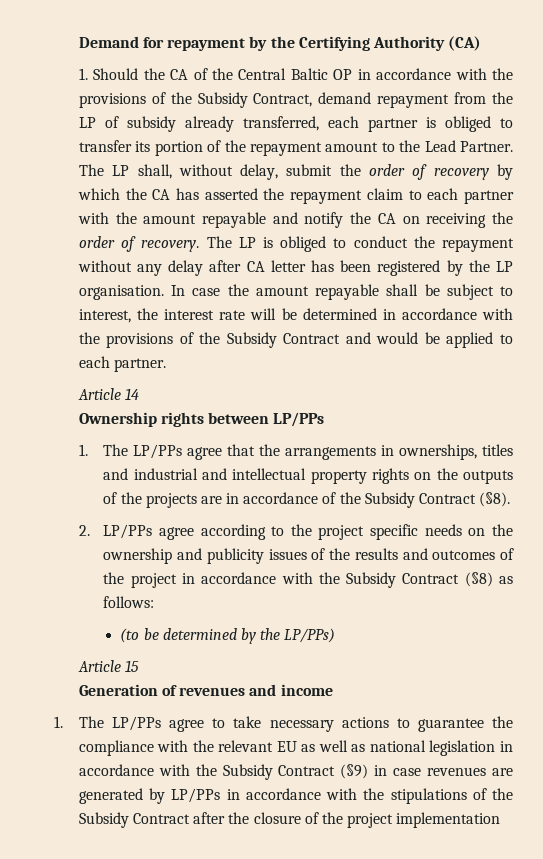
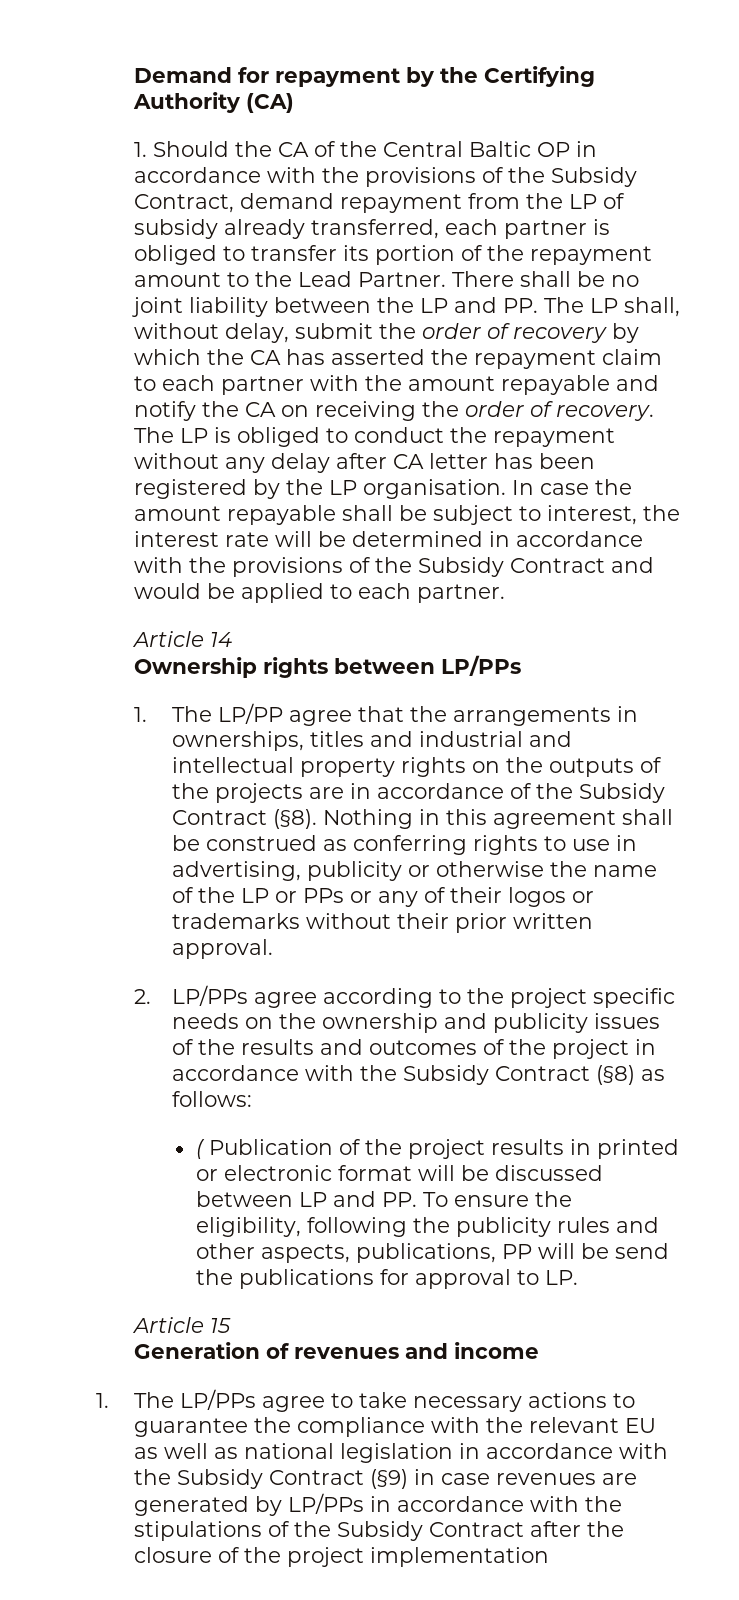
(514, 146) none -> [452,271,640,287] [132,297,539,317] There shall be no joint liability between the LP and PP.
[133,444,183,459] LP/PPs -> [218,703,284,724] LP/PP
(511, 499) none -> [323,809,674,829] [172,835,638,855] [172,861,658,881] [172,887,595,907] [172,913,594,933] [172,939,274,959] Nothing in this agreement shall be construed as conferring rights to use in advertising, publicity or otherwise the name of the LP or PPs or any of their logos or trademarks without their prior written approval.
[120,628,336,644] (to be determined by the LP/PPs) -> [195,1139,679,1159] [195,1165,603,1181] [195,1191,572,1207] [195,1217,659,1237] [195,1243,669,1263] [195,1269,578,1289] ( Publication of the project results in printed or electronic format will be discussed between LP and PP. To ensure the eligibility, following the publicity rules and other aspects, publications, PP will be send the publications for approval to LP.

